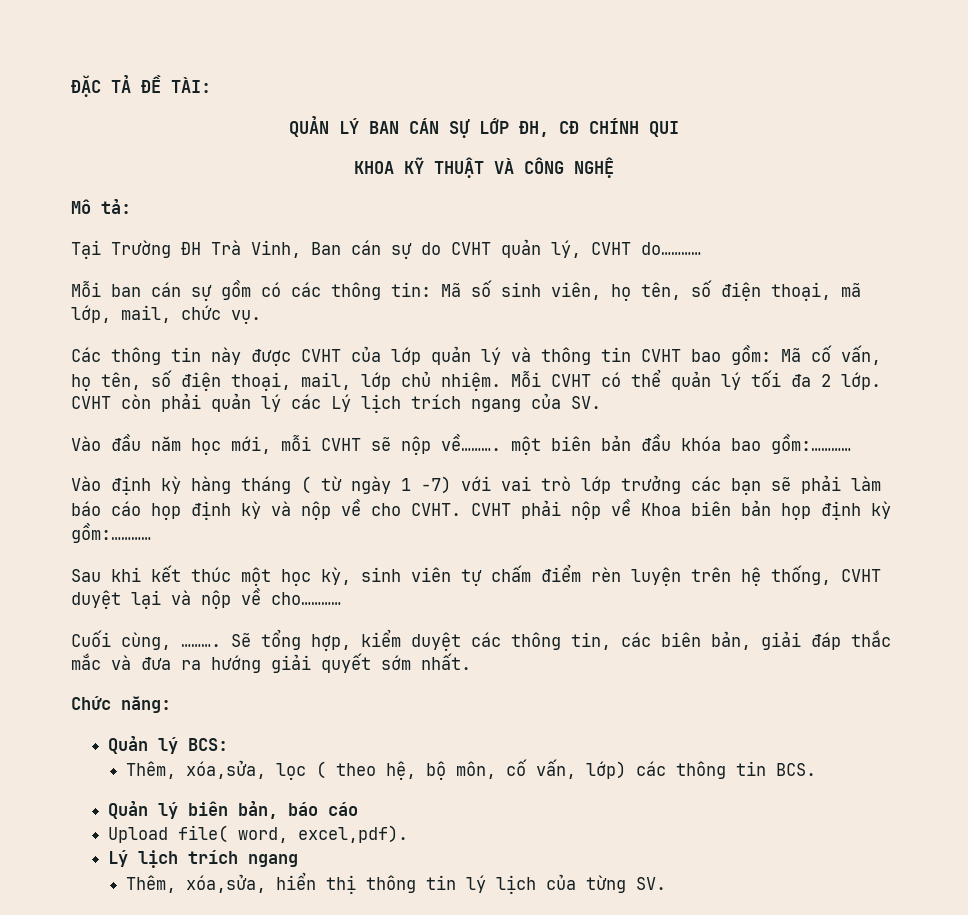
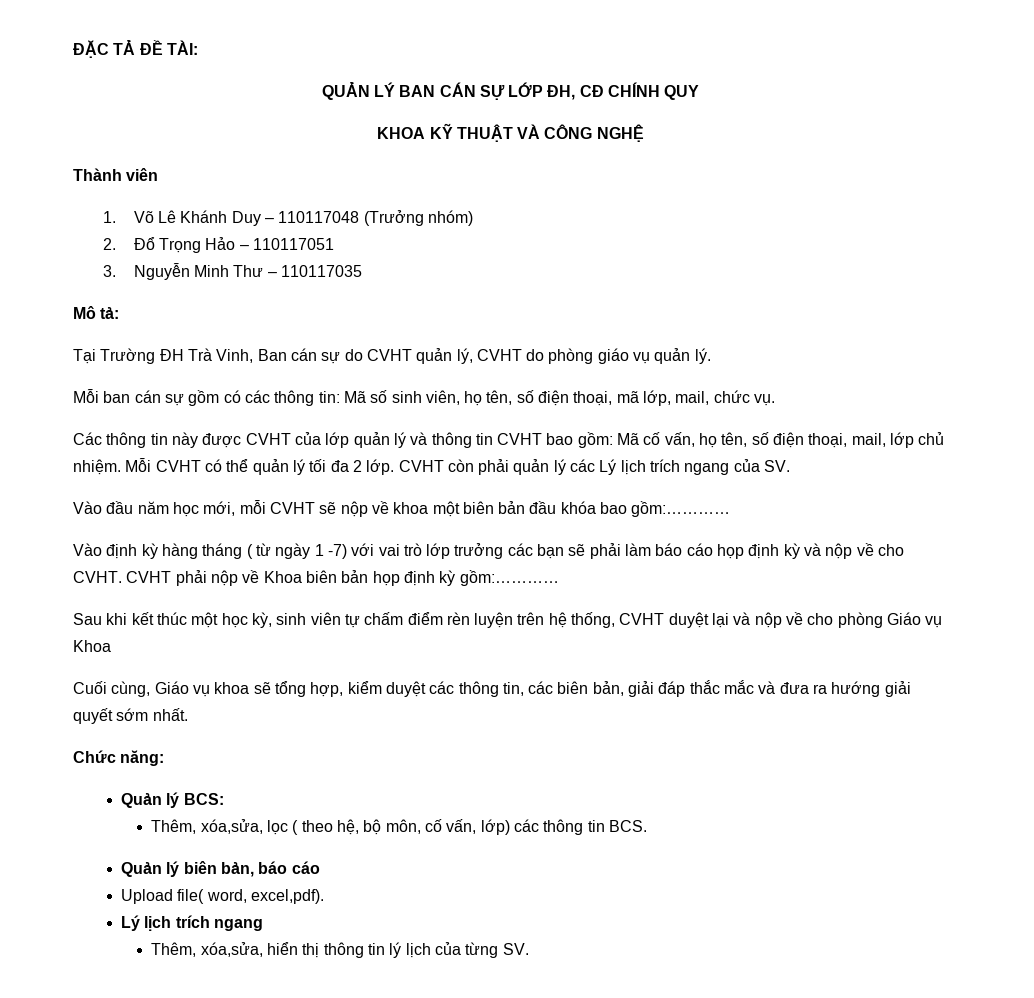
[649,121,679,137] QUI -> [664,85,700,100] QUY
(614, 167) none -> [73,168,159,181] [103,210,474,226] [103,237,335,253] [103,263,363,280] // Thành viên // 1. Võ Lê Khánh Duy – 110117048 (Trưởng nhóm) // 2. Đổ Trọng Hảo – 110117051 // 3. Nguyễn Minh Thư – 110117035
[641,242,701,255] do………… -> [526,348,711,364] do phòng giáo vụ quản lý.
[441,434,501,451] về………. -> [371,501,429,514] về khoa
[271,592,341,605] [71,630,251,650] cho………… // Cuối cùng, ………. Sẽ -> [807,612,943,628] [73,640,111,652] [73,681,271,697] cho phòng Giáo vụ Khoa // Cuối cùng, Giáo vụ khoa sẽ

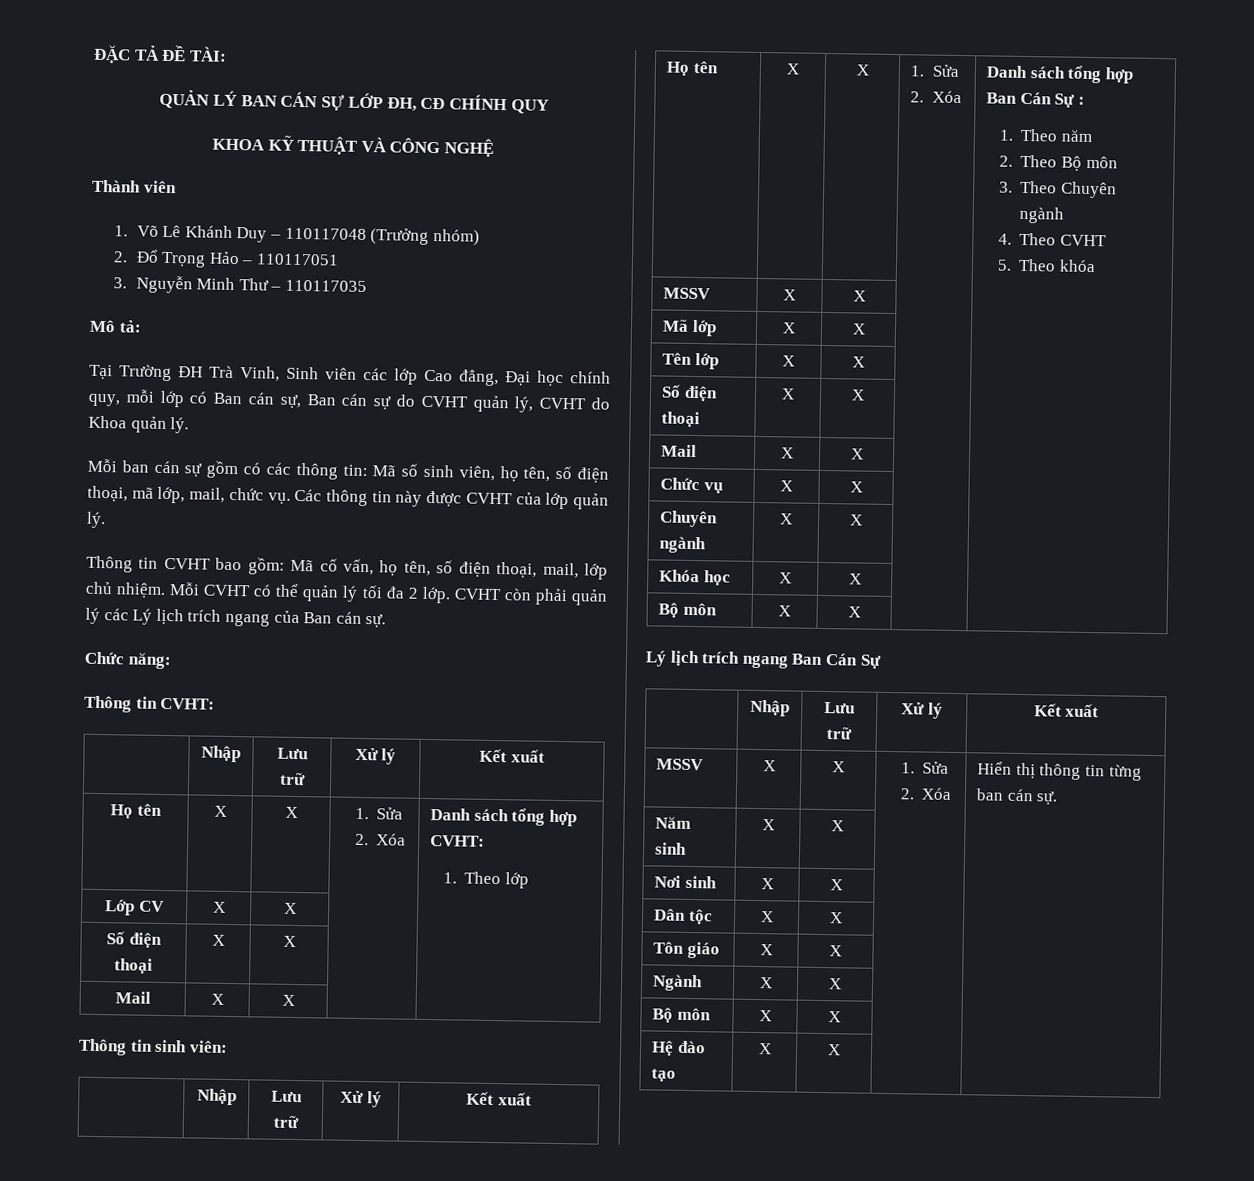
(254, 356) none -> [286,366,611,387] [88,389,301,409] Sinh viên các lớp Cao đẳng, Đại học chính quy, mỗi lớp có Ban cán sự,
[548,348,651,364] phòng giáo vụ -> [88,415,127,429] Khoa
(776, 400) // -> (291, 498) none
[393,432,472,448] lý và thông -> [86,511,106,529] [86,555,133,573] lý. // Thông
[764,460,791,472] [73,500,731,517] [73,543,904,559] [73,570,559,586] [73,612,943,628] [73,640,111,652] [73,680,911,697] [73,708,188,724] [73,750,165,766] [121,792,224,808] [151,819,647,835] [121,861,320,877] [121,889,324,904] [121,915,263,931] [151,942,529,958] SV. // Vào đầu năm học mới, mỗi CVHT sẽ nộp về khoa một biên bản đầu khóa bao gồm:………… // Vào định kỳ hàng tháng ( từ ngày 1 -7) với vai trò lớp trưởng các bạn sẽ phải làm báo cáo họp định kỳ và nộp về cho CVHT. CVHT phải nộp về Khoa biên bản họp định kỳ gồm:………… // Sau khi kết thúc một học kỳ, sinh viên tự chấm điểm rèn luyện trên hệ thống, CVHT duyệt lại và nộp về cho phòng Giáo vụ Khoa // Cuối cùng, Giáo vụ khoa sẽ tổng hợp, kiểm duyệt các thông tin, các biên bản, giải đáp thắc mắc và đưa ra hướng giải quyết sớm nhất. // Chức năng: // Quản lý BCS: // Thêm, xóa,sửa, lọc ( theo hệ, bộ môn, cố vấn, lớp) các thông tin BCS. // Quản lý biên bản, báo cáo // Upload file( word, excel,pdf). // Lý lịch trích ngang // Thêm, xóa,sửa, hiển thị thông tin lý lịch của từng SV. -> [303,611,387,628] [84,651,171,670] [84,695,216,713] [201,745,241,763] [276,747,308,760] [279,772,306,786] [354,747,397,765] [479,748,545,763] [110,803,162,819] [213,805,227,817] [284,806,298,819] [354,807,404,820] [354,833,407,846] [430,808,577,827] [430,835,486,847] [442,871,530,889] [105,899,165,916] [212,901,226,913] [283,902,297,915] [106,931,162,948] [114,958,153,974] [211,934,225,946] [282,935,296,948] [114,991,151,1004] [210,993,224,1005] [281,994,295,1007] [78,1038,228,1056] [196,1088,237,1106] [270,1090,302,1103] [272,1115,299,1129] [340,1090,382,1108] [466,1091,532,1106] [666,60,719,76] [786,63,800,75] [855,64,870,76] [910,64,960,77] [910,90,962,104] [986,65,1133,84] [986,91,1085,108] [998,128,1094,143] [998,154,1118,171] [998,180,1118,199] [1019,206,1065,224] [997,232,1108,247] [996,258,1097,273] [663,287,712,300] [783,289,796,301] [852,290,866,302] [662,319,717,337] [782,322,796,334] [851,323,866,335] [662,352,719,370] [782,355,795,367] [851,356,865,368] [661,384,718,402] [661,411,701,428] [781,388,795,400] [850,389,865,401] [661,444,698,458] [781,447,794,459] [850,448,864,460] [660,477,723,494] [780,480,793,492] [849,481,863,493] [659,510,719,528] [659,536,707,554] [780,513,793,525] [849,514,863,526] [659,569,731,586] [779,572,792,584] [848,573,862,585] [658,602,717,618] [778,605,791,617] [847,606,861,618] [645,650,882,669] [750,699,790,717] [824,702,855,714] [826,727,852,740] [901,702,943,719] [1033,703,1100,718] [656,758,705,771] [762,760,776,772] [832,761,845,773] [900,761,950,774] [899,787,953,800] [977,761,1142,781] [976,788,1058,805] [655,816,692,830] [654,842,688,855] [761,819,775,831] [831,820,844,832] [654,875,717,889] [760,878,774,890] [830,879,843,891] [653,908,713,925] [759,911,774,923] [829,912,843,924] [653,941,720,959] [759,944,773,956] [829,945,842,957] [652,974,704,992] [758,977,773,989] [828,978,842,990] [652,1007,711,1023] [758,1010,772,1022] [828,1011,841,1023] [651,1040,706,1056] [651,1068,677,1082] [757,1043,772,1055] [827,1044,841,1056] Ban cán sự. // Chức năng: // Thông tin CVHT: // | Nhập | Lưu trữ | Xử lý | Kết xuất // Họ tên | X | X | 1. Sửa // 2. Xóa | Danh sách tổng hợp CVHT: // 1. Theo lớp // Lớp CV | X | X | | // Số điện thoại | X | X | | // Mail | X | X | | // Thông tin sinh viên: // | Nhập | Lưu trữ | Xử lý | Kết xuất // Họ tên | X | X | 1. Sửa // 2. Xóa | Danh sách tổng hợp Ban Cán Sự : // 1. Theo năm // 2. Theo Bộ môn // 3. Theo Chuyên ngành // 4. Theo CVHT // 5. Theo khóa // MSSV | X | X | | // Mã lớp | X | X | | // Tên lớp | X | X | | // Số điện thoại | X | X | | // Mail | X | X | | // Chức vụ | X | X | | // Chuyên ngành | X | X | | // Khóa học | X | X | | // Bộ môn | X | X | | // Lý lịch trích ngang Ban Cán Sự // | Nhập | Lưu trữ | Xử lý | Kết xuất // MSSV | X | X | 1. Sửa // 2. Xóa | Hiển thị thông tin từng ban cán sự. // Năm sinh | X | X | | // Nơi sinh | X | X | | // Dân tộc | X | X | | // Tôn giáo | X | X | | // Ngành | X | X | | // Bộ môn | X | X | | // Hệ đào tạo | X | X | |

